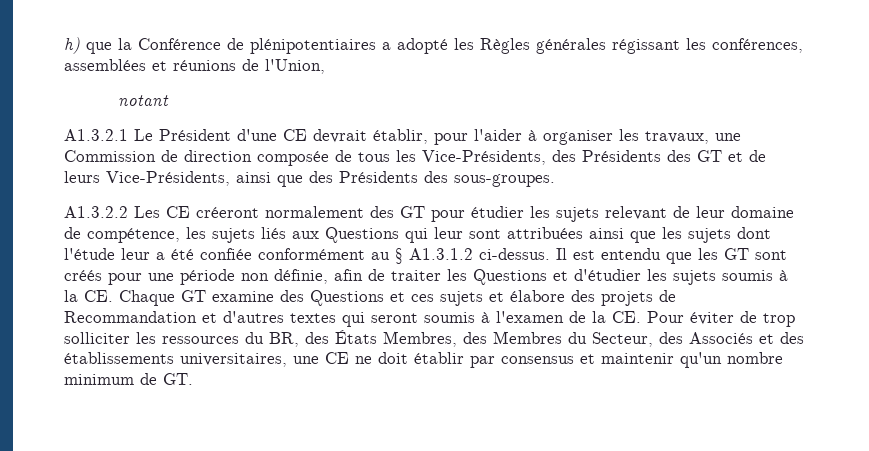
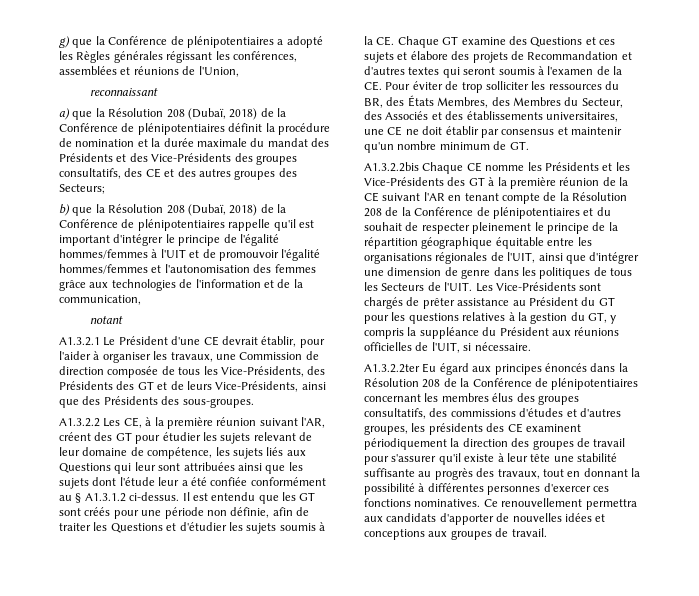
[64,37,80,54] h) -> [59,36,70,48] g)
(325, 66) none -> [90,88,159,96] [59,108,286,120] [59,123,330,135] [59,138,329,147] [59,153,297,165] [59,168,297,180] [59,184,105,194] [59,204,286,216] [59,219,314,231] [59,234,279,246] [59,249,321,261] [59,264,316,274] [59,279,303,291] [59,295,141,305] // reconnaissant // a) que la Résolution 208 (Dubaï, 2018) de la Conférence de plénipotentiaires définit la procédure de nomination et la durée maximale du mandat des Présidents et des Vice-Présidents des groupes consultatifs, des CE et des autres groupes des Secteurs; // b) que la Résolution 208 (Dubaï, 2018) de la Conférence de plénipotentiaires rappelle qu'il est important d'intégrer le principe de l'égalité hommes/femmes à l'UIT et de promouvoir l'égalité hommes/femmes et l'autonomisation des femmes grâce aux technologies de l'information et de la communication,
[166,206,364,218] CE créeront normalement -> [123,417,325,429] [59,432,91,441] CE, à la première réunion suivant l'AR, créent
(193, 379) none -> [364,162,630,174] [364,177,628,189] [364,192,627,204] [364,207,611,219] [364,222,618,234] [364,237,592,249] [364,252,640,264] [364,267,632,279] [364,282,602,292] [364,297,615,309] [364,312,617,324] [364,327,620,339] [364,342,531,353] [364,363,628,375] [364,378,639,390] [364,393,579,405] [364,408,621,419] [364,423,581,435] [364,438,626,450] [364,453,617,465] [364,468,640,480] [364,483,609,495] [364,498,637,510] [364,513,606,525] [364,528,547,540] // A1.3.2.2bis Chaque CE nomme les Présidents et les Vice-Présidents des GT à la première réunion de la CE suivant l'AR en tenant compte de la Résolution 208 de la Conférence de plénipotentiaires et du souhait de respecter pleinement le principe de la répartition géographique équitable entre les organisations régionales de l'UIT, ainsi que d'intégrer une dimension de genre dans les politiques de tous les Secteurs de l'UIT. Les Vice-Présidents sont chargés de prêter assistance au Président du GT pour les questions relatives à la gestion du GT, y compris la suppléance du Président aux réunions officielles de l'UIT, si nécessaire. // A1.3.2.2ter Eu égard aux principes énoncés dans la Résolution 208 de la Conférence de plénipotentiaires concernant les membres élus des groupes consultatifs, des commissions d'études et d'autres groupes, les présidents des CE examinent périodiquement la direction des groupes de travail pour s'assurer qu'il existe à leur tête une stabilité suffisante au progrès des travaux, tout en donnant la possibilité à différentes personnes d'exercer ces fonctions nominatives. Ce renouvellement permettra aux candidats d'apporter de nouvelles idées et conceptions aux groupes de travail.

